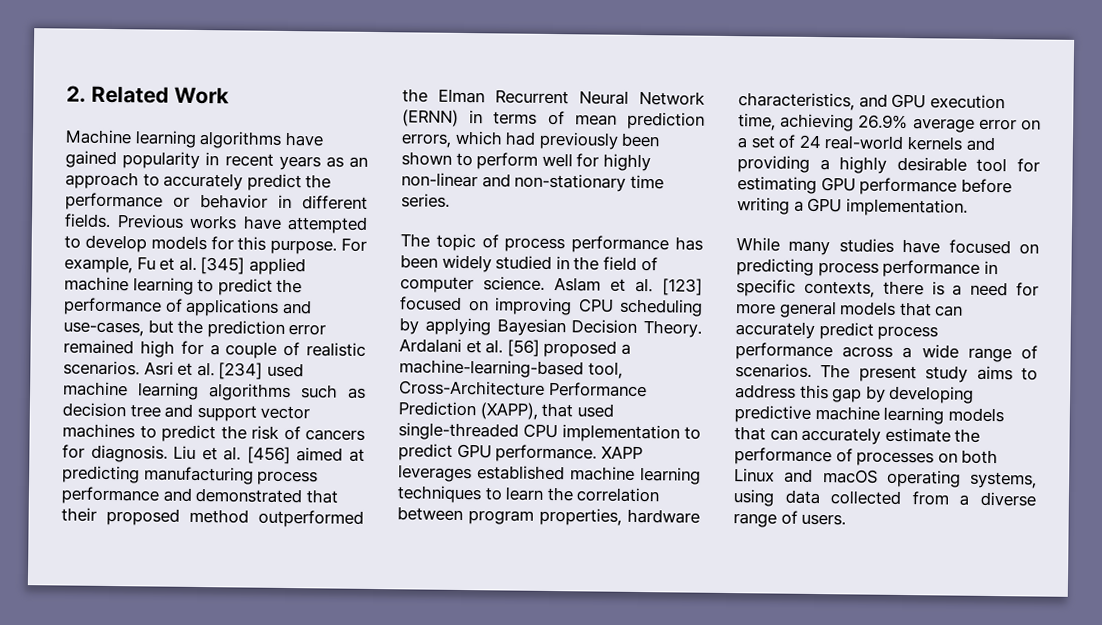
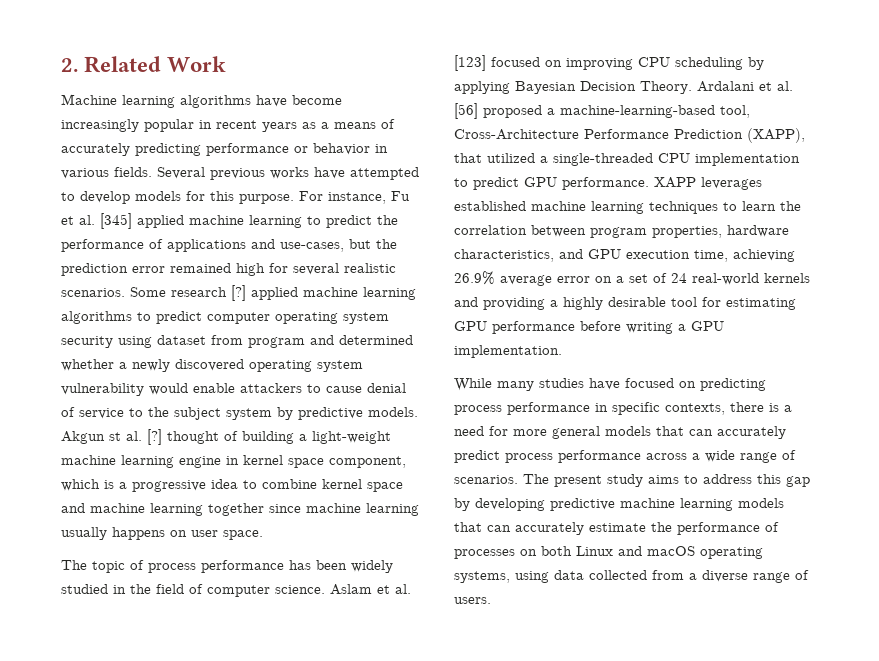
[65,150,201,170] gained popularity -> [292,95,342,105] [61,119,194,132] become increasingly popular
[349,156,368,168] [65,171,332,192] [65,192,368,211] [64,213,184,229] an approach to accurately predict the performance or behavior in different fields. Previous -> [321,119,395,129] [61,143,388,156] [61,167,265,180] a means of accurately predicting performance or behavior in various fields. Several previous
[64,255,133,274] example, -> [328,192,386,204] instance,
[209,341,366,359] [63,360,304,380] [63,381,366,402] [62,402,311,422] [62,423,365,443] [62,444,365,465] [62,465,319,486] [61,486,338,505] [61,507,364,528] [402,88,705,106] [402,109,705,130] [401,130,661,150] [401,151,651,172] [401,172,664,192] [401,193,450,208] a couple of realistic scenarios. Asri et al. [234] used machine learning algorithms such as decision tree and support vector machines to predict the risk of cancers for diagnosis. Liu et al. [456] aimed at predicting manufacturing process performance and demonstrated that their proposed method outperformed the Elman Recurrent Neural Network (ERNN) in terms of mean prediction errors, which had previously been shown to perform well for highly non-linear and non-stationary time series. -> [293,263,396,275] [61,285,416,301] [61,311,389,324] [61,335,413,348] [61,359,363,372] [61,383,406,396] [61,407,418,420] [61,429,391,445] [61,455,406,468] [61,479,403,492] [61,503,419,516] [61,527,263,540] several realistic scenarios. Some research [?] applied machine learning algorithms to predict computer operating system security using dataset from program and determined whether a newly discovered operating system vulnerability would enable attackers to cause denial of service to the subject system by predictive models. Akgun st al. [?] thought of building a light-weight machine learning engine in kernel space component, which is a progressive idea to combine kernel space and machine learning together since machine learning usually happens on user space.
[576,403,614,418] used -> [487,153,548,163] utilized a

